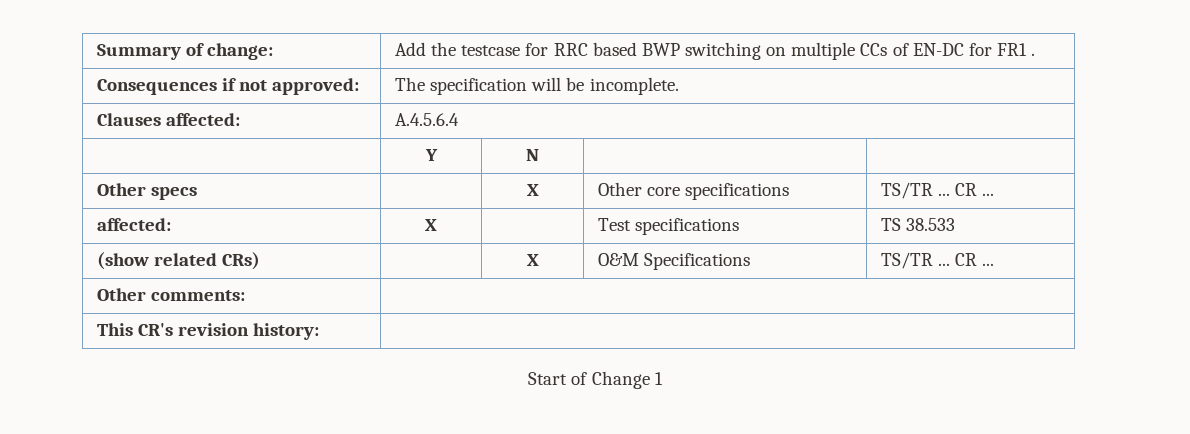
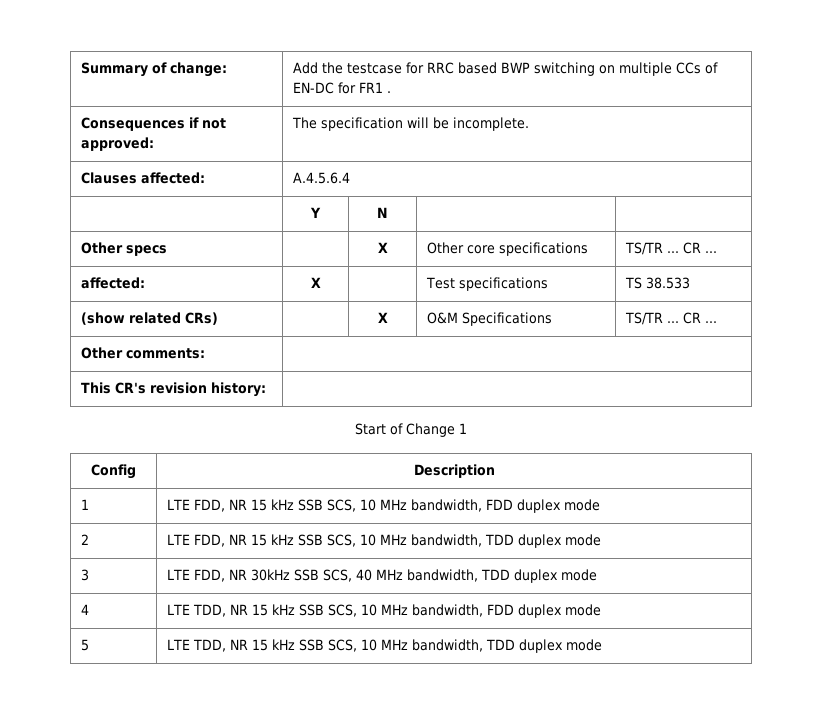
(663, 378) none -> [91,464,136,479] [413,464,495,478] [80,499,89,510] [166,499,600,513] [80,534,89,545] [166,534,601,548] [80,569,89,581] [166,569,597,583] [80,604,89,615] [166,604,601,618] [80,639,89,651] [166,639,602,653] // Config | Description // 1 | LTE FDD, NR 15 kHz SSB SCS, 10 MHz bandwidth, FDD duplex mode // 2 | LTE FDD, NR 15 kHz SSB SCS, 10 MHz bandwidth, TDD duplex mode // 3 | LTE FDD, NR 30kHz SSB SCS, 40 MHz bandwidth, TDD duplex mode // 4 | LTE TDD, NR 15 kHz SSB SCS, 10 MHz bandwidth, FDD duplex mode // 5 | LTE TDD, NR 15 kHz SSB SCS, 10 MHz bandwidth, TDD duplex mode

